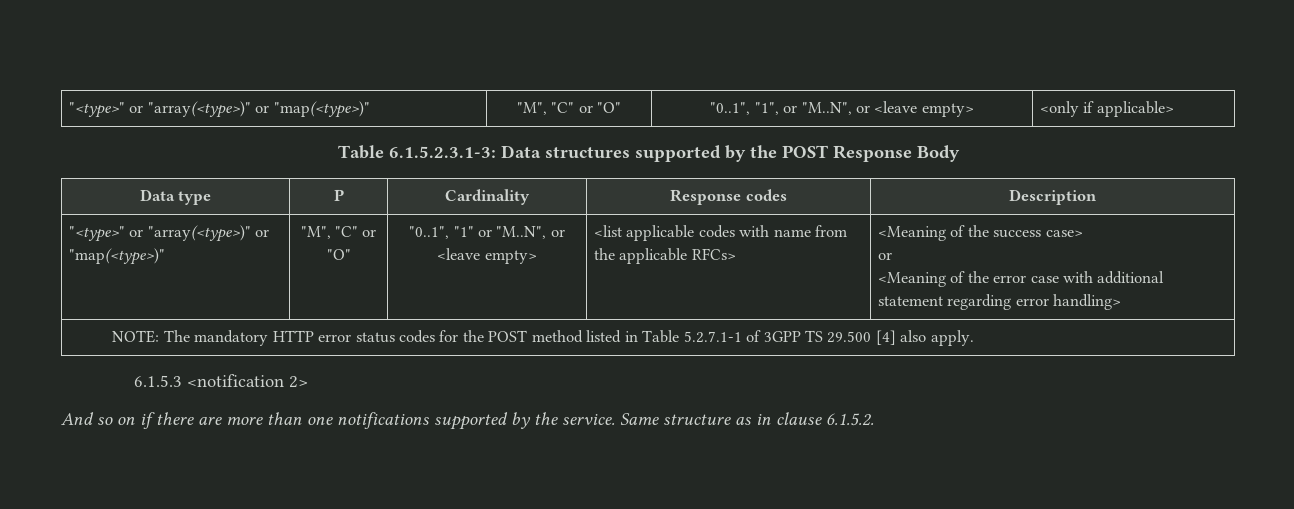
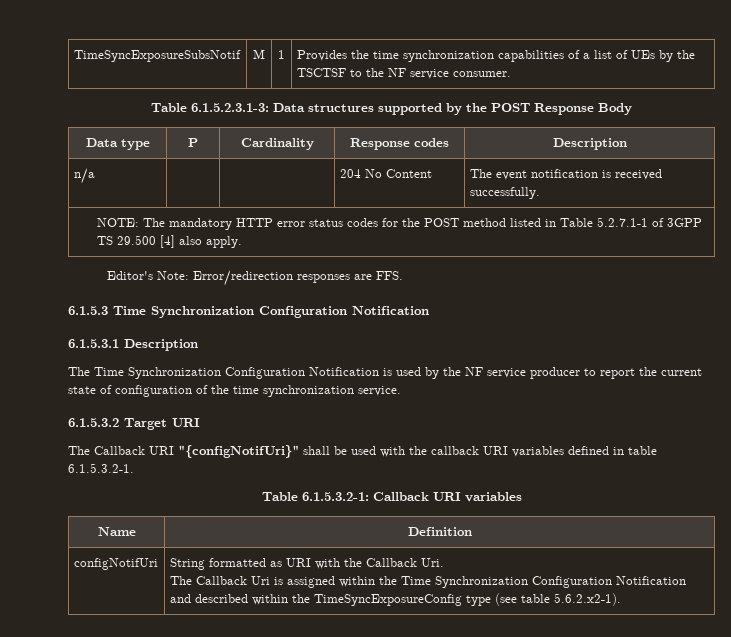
[68,101,370,118] [516,102,622,115] [710,101,974,117] [1039,101,1174,117] "<type>" or "array(<type>)" or "map(<type>)" | "M", "C" or "O" | "0..1", "1", or "M..N", or <leave empty> | <only if applicable> -> [73,50,241,62] [253,49,265,59] [278,50,285,59] [296,50,695,62] [296,68,511,79] TimeSyncExposureSubsNotif | M | 1 | Provides the time synchronization capabilities of a list of UEs by the TSCTSF to the NF service consumer.
[68,225,270,242] [68,248,165,265] [300,226,377,239] [326,249,351,260] [409,226,565,239] [437,248,537,264] [593,225,847,241] [593,248,736,264] [877,225,1083,241] [877,252,892,260] [877,271,1165,287] [877,294,1122,310] "<type>" or "array(<type>)" or "map(<type>)" | "M", "C" or "O" | "0..1", "1" or "M..N", or <leave empty> | <list applicable codes with name from the applicable RFCs> | <Meaning of the success case> // or // <Meaning of the error case with additional statement regarding error handling> -> [73,168,95,184] [339,169,432,178] [469,169,662,180] [469,187,540,199] n/a | | | 204 No Content | The event notification is received successfully.
[133,374,308,388] [61,412,874,430] 6.1.5.3 <notification 2> // And so on if there are more than one notifications supported by the service. Same structure as in clause 6.1.5.2. -> [106,270,403,286] [68,306,429,318] [68,339,198,351] [68,367,702,379] [68,385,401,397] [68,418,200,430] [68,445,657,458] [68,463,134,473] [261,492,522,502] [97,527,136,536] [407,527,472,536] [73,558,158,570] [169,558,444,570] [169,576,686,588] [169,593,621,606] Editor's Note: Error/redirection responses are FFS. // 6.1.5.3 Time Synchronization Configuration Notification // 6.1.5.3.1 Description // The Time Synchronization Configuration Notification is used by the NF service producer to report the current state of configuration of the time synchronization service. // 6.1.5.3.2 Target URI // The Callback URI "{configNotifUri}" shall be used with the callback URI variables defined in table 6.1.5.3.2-1. // Table 6.1.5.3.2-1: Callback URI variables // Name | Definition // configNotifUri | String formatted as URI with the Callback Uri. // The Callback Uri is assigned within the Time Synchronization Configuration Notification and described within the TimeSyncExposureConfig type (see table 5.6.2.x2-1).

